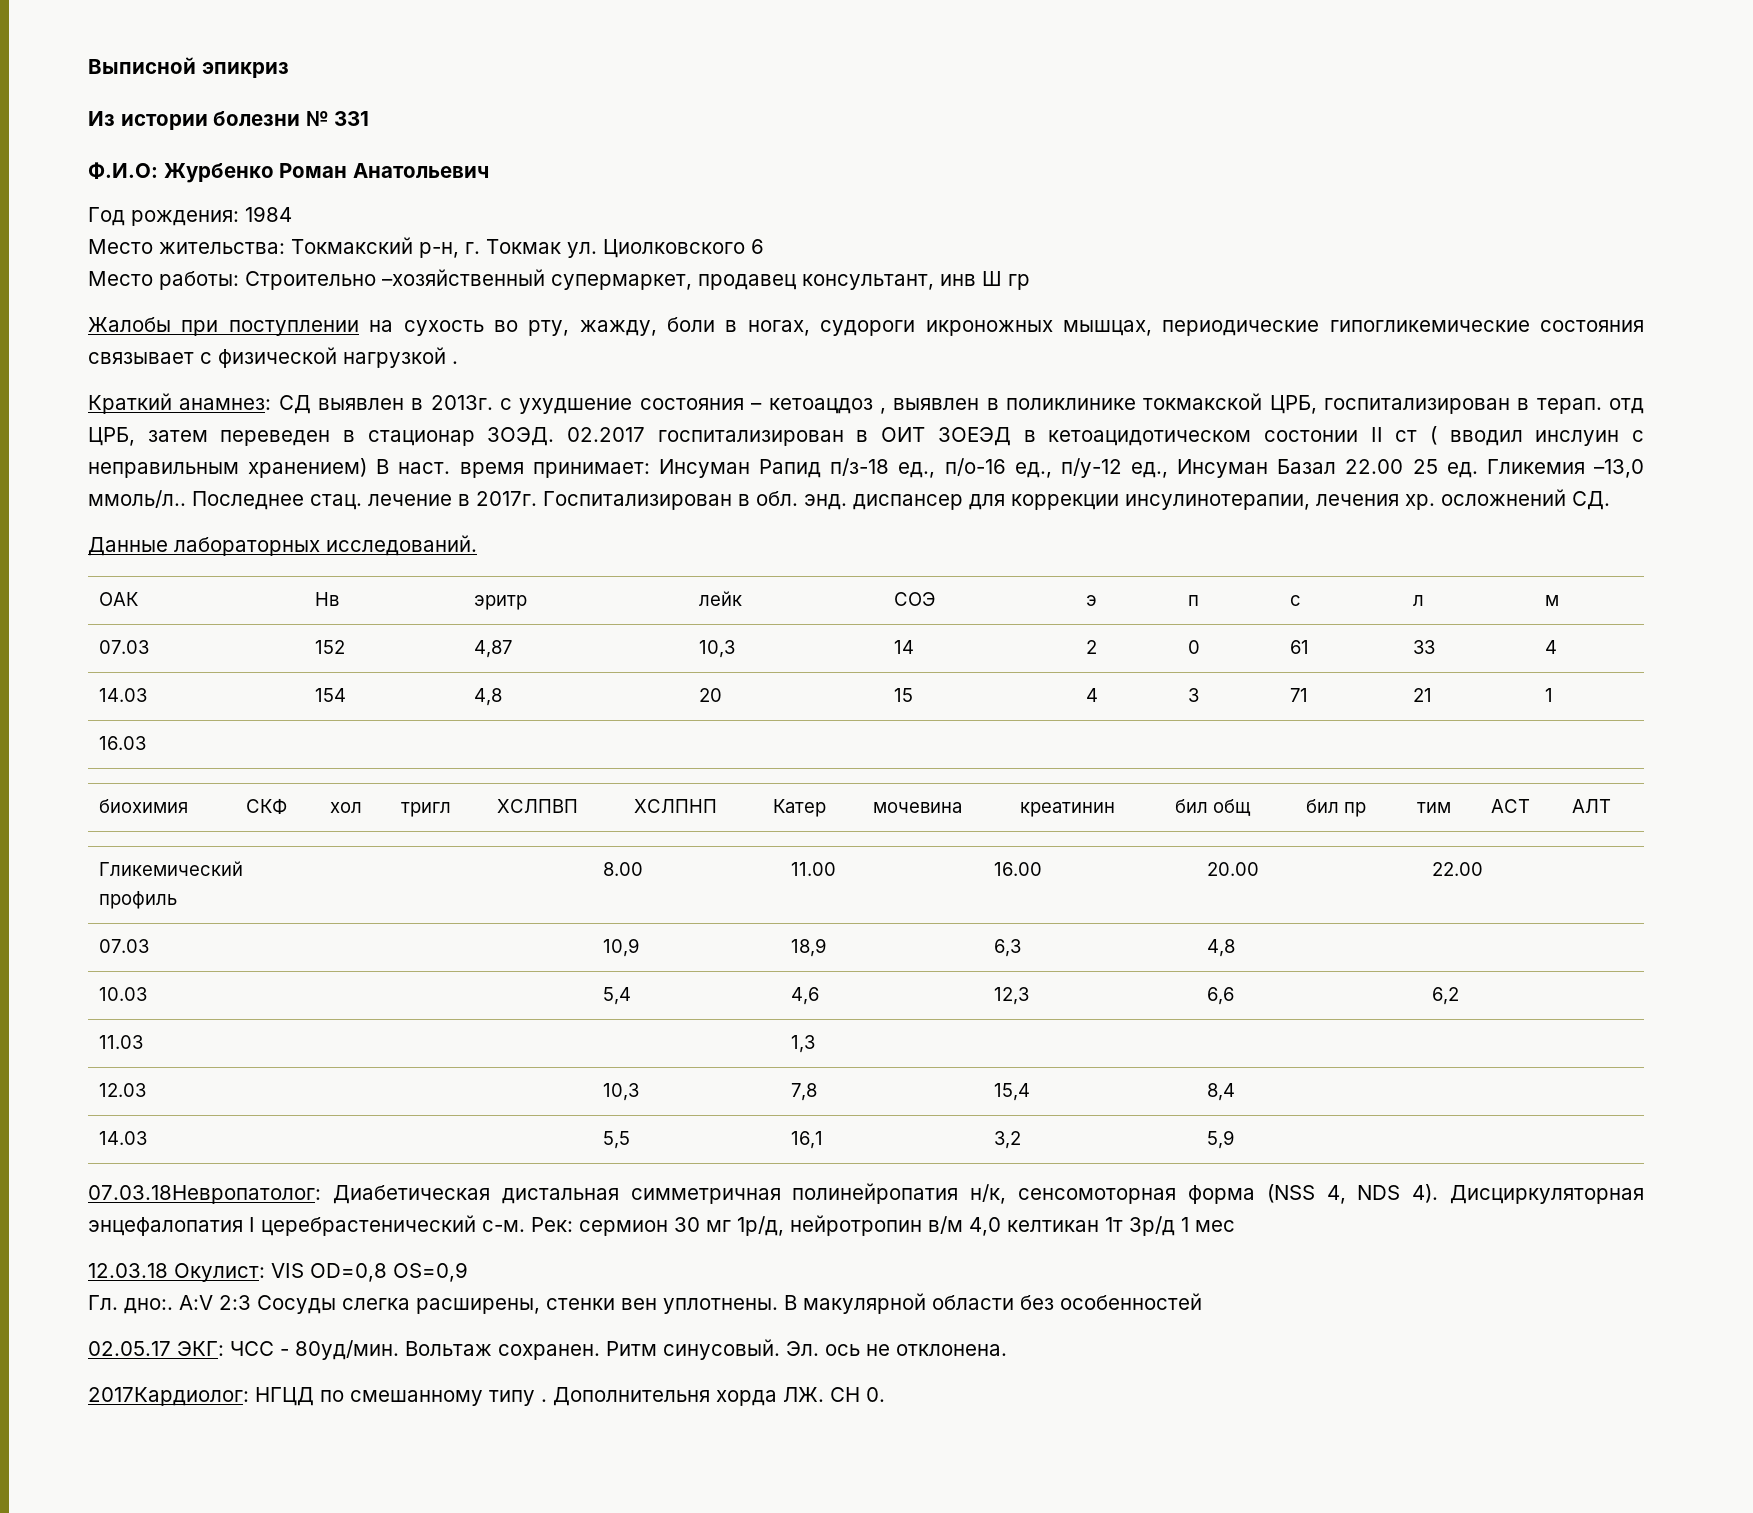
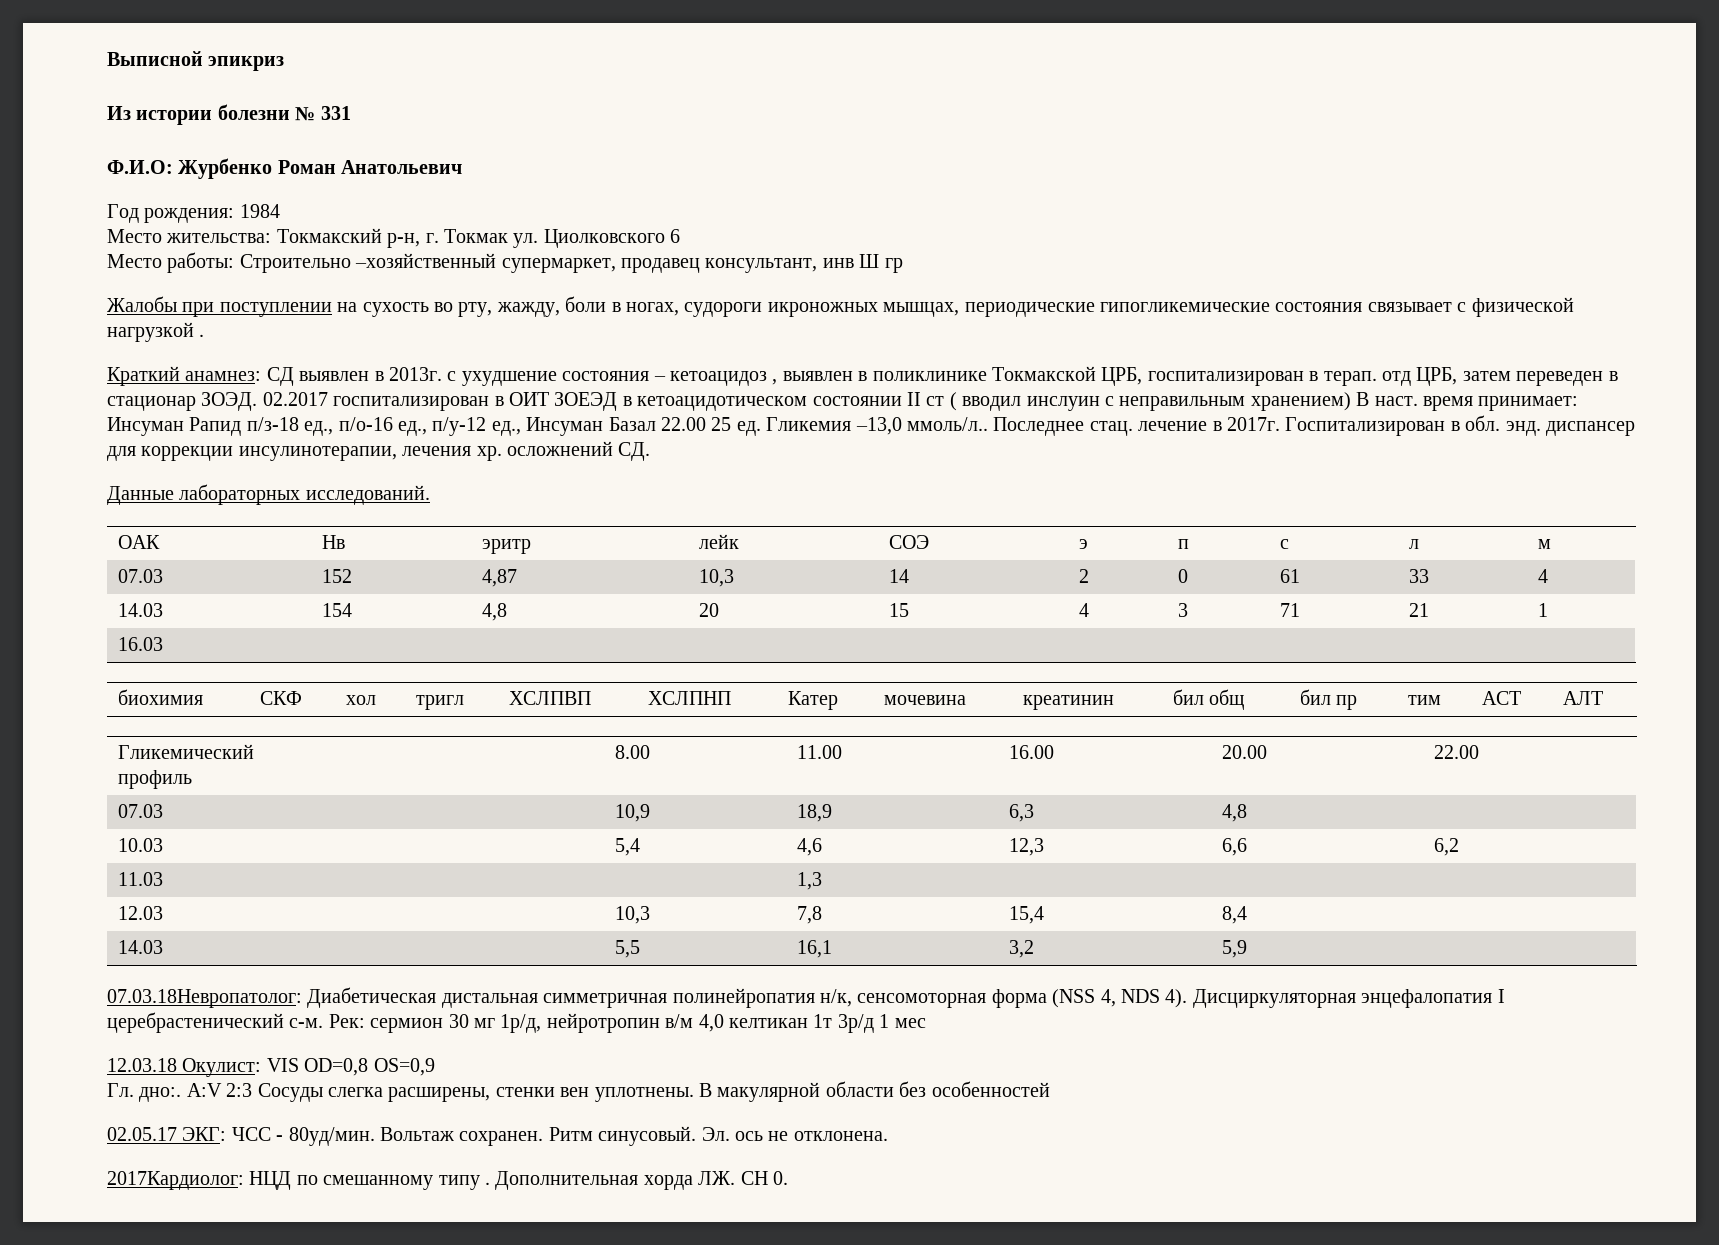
[768,398,873,414] кетоацдоз -> [669,371,767,386] кетоацидоз
[1143,393,1263,410] токмакской -> [991,366,1096,381] Токмакской
[1263,430,1358,442] состонии -> [812,396,902,406] состоянии
[255,1387,314,1406] НГЦД -> [249,1171,292,1190] НЦД
[553,1387,710,1406] Дополнительня -> [495,1171,639,1190] Дополнительная

